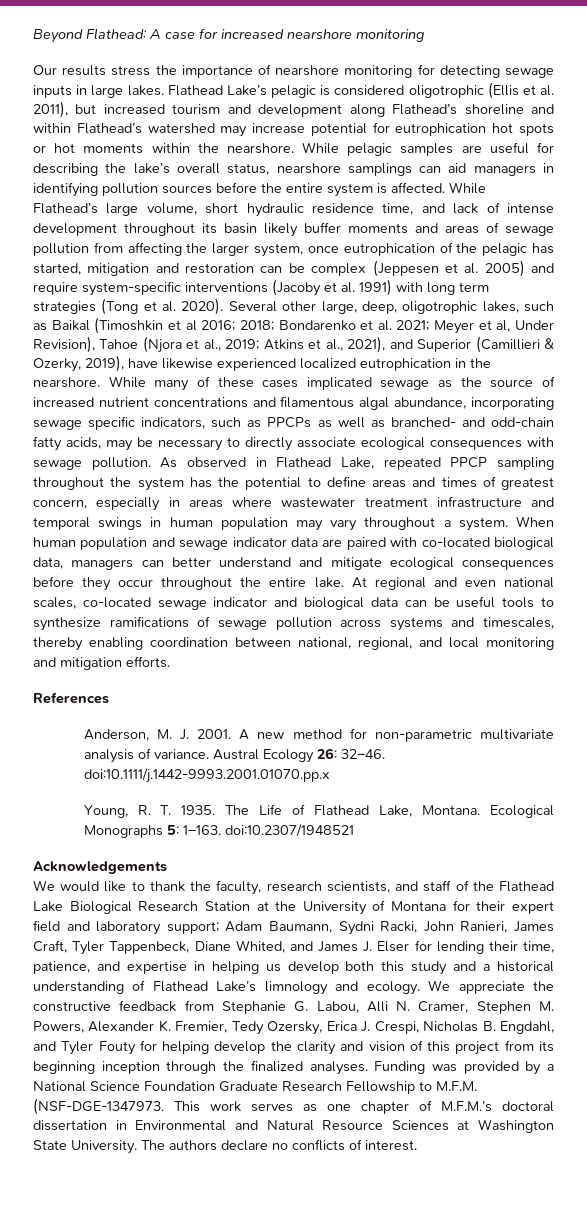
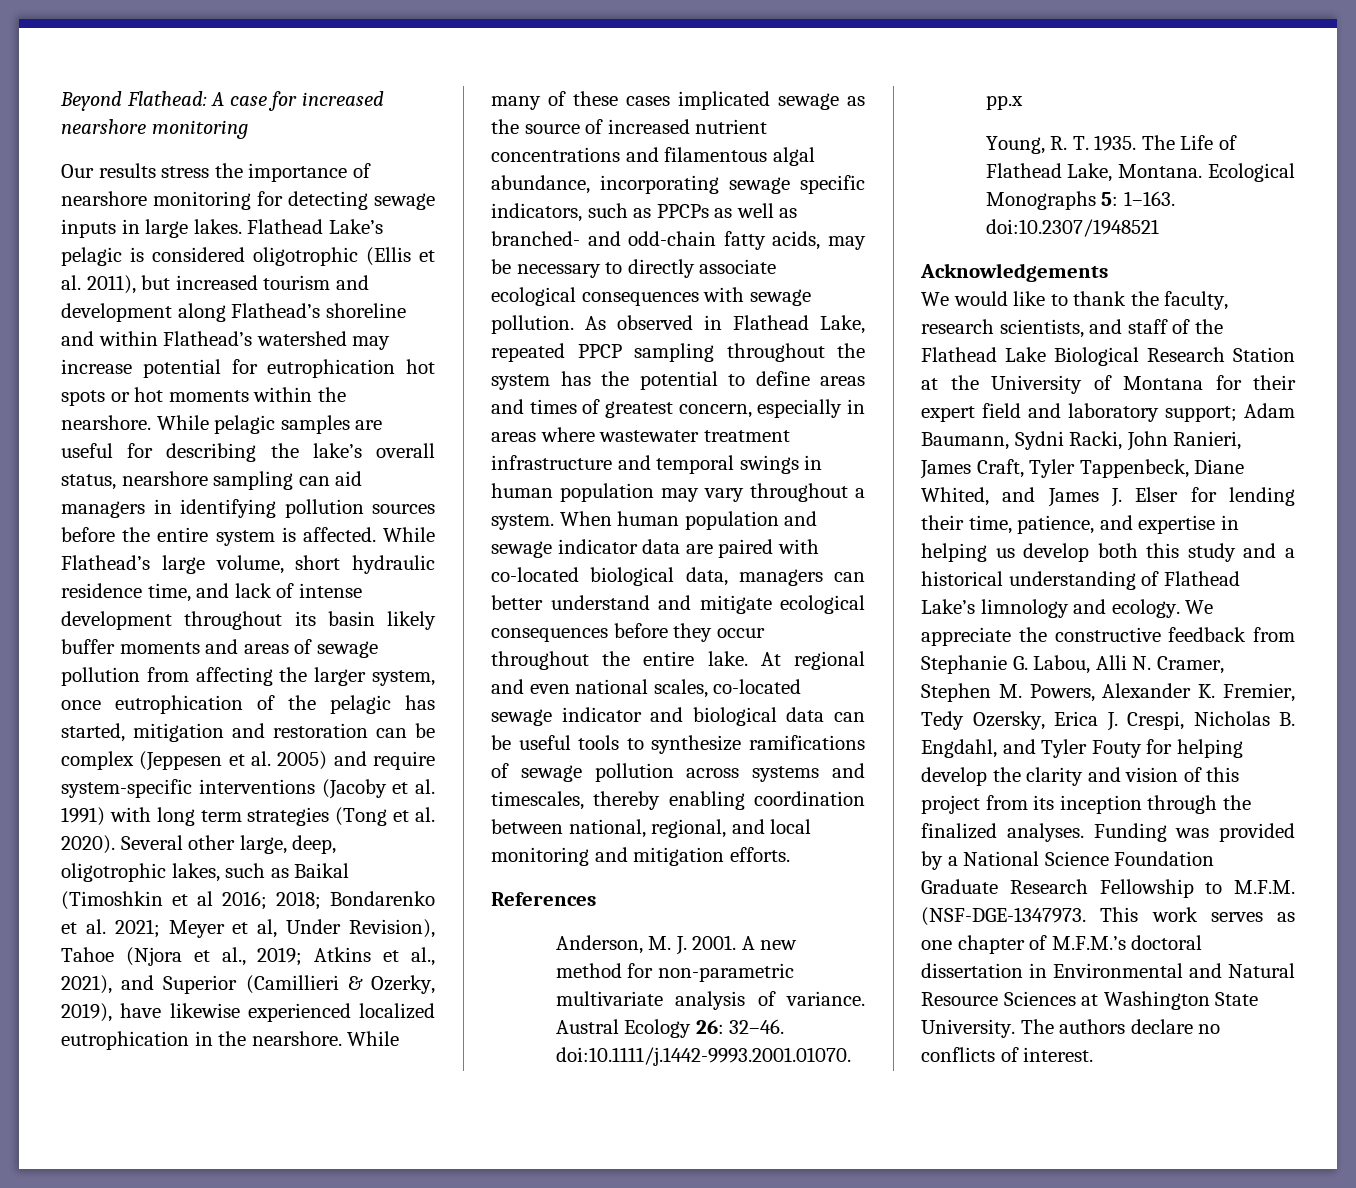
[347,163,412,176] samplings -> [213,471,294,490] sampling
[33,1061,95,1074] beginning -> (1055, 802) none

